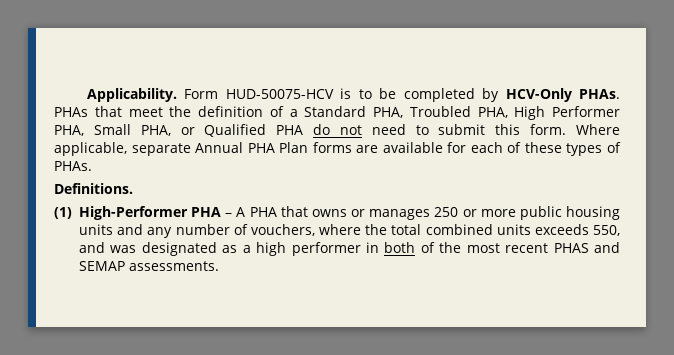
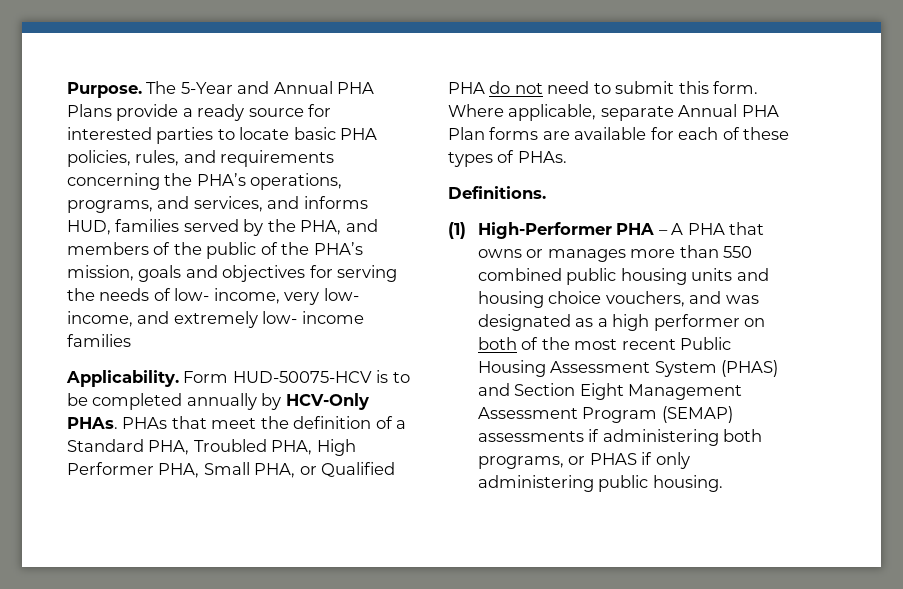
(86, 95) none -> [67,81,375,98] [67,104,332,121] [67,127,378,144] [67,150,335,167] [67,173,343,190] [67,196,368,213] [67,219,378,236] [67,242,363,259] [67,265,398,282] [67,288,359,305] [67,311,364,328] [67,334,131,347] Purpose. The 5-Year and Annual PHA Plans provide a ready source for interested parties to locate basic PHA policies, rules, and requirements concerning the PHA’s operations, programs, and services, and informs HUD, families served by the PHA, and members of the public of the PHA’s mission, goals and objectives for serving the needs of low- income, very low- income, and extremely low- income families //
(475, 95) none -> [186,393,257,410] annually
[434,206,620,220] [79,224,621,238] 250 or more public housing units and any number of vouchers, where the total combined units exceeds 550, -> [630,245,753,258] [478,268,769,285] [478,291,685,308] more than 550 combined public housing units and housing choice vouchers,
[366,242,379,253] in -> [744,318,766,327] on
[553,242,621,253] [79,261,219,271] PHAS and SEMAP assessments. -> [680,337,732,350] [478,360,779,377] [478,383,743,400] [478,406,733,423] [478,429,763,446] [478,452,690,469] [478,475,723,492] Public Housing Assessment System (PHAS) and Section Eight Management Assessment Program (SEMAP) assessments if administering both programs, or PHAS if only administering public housing.

